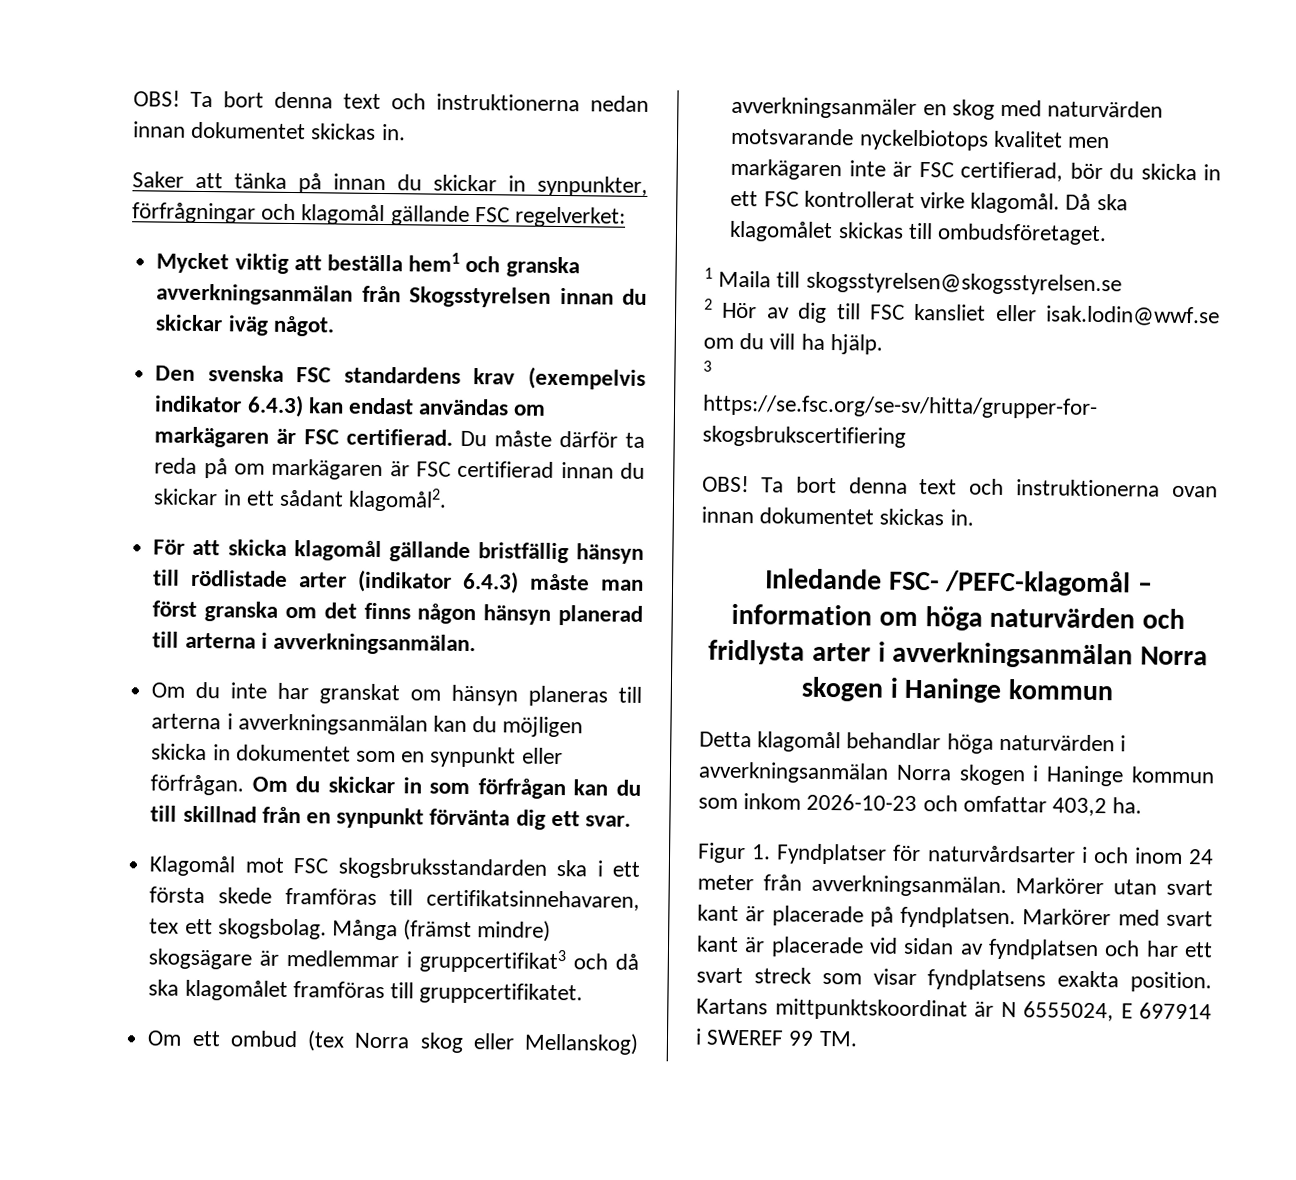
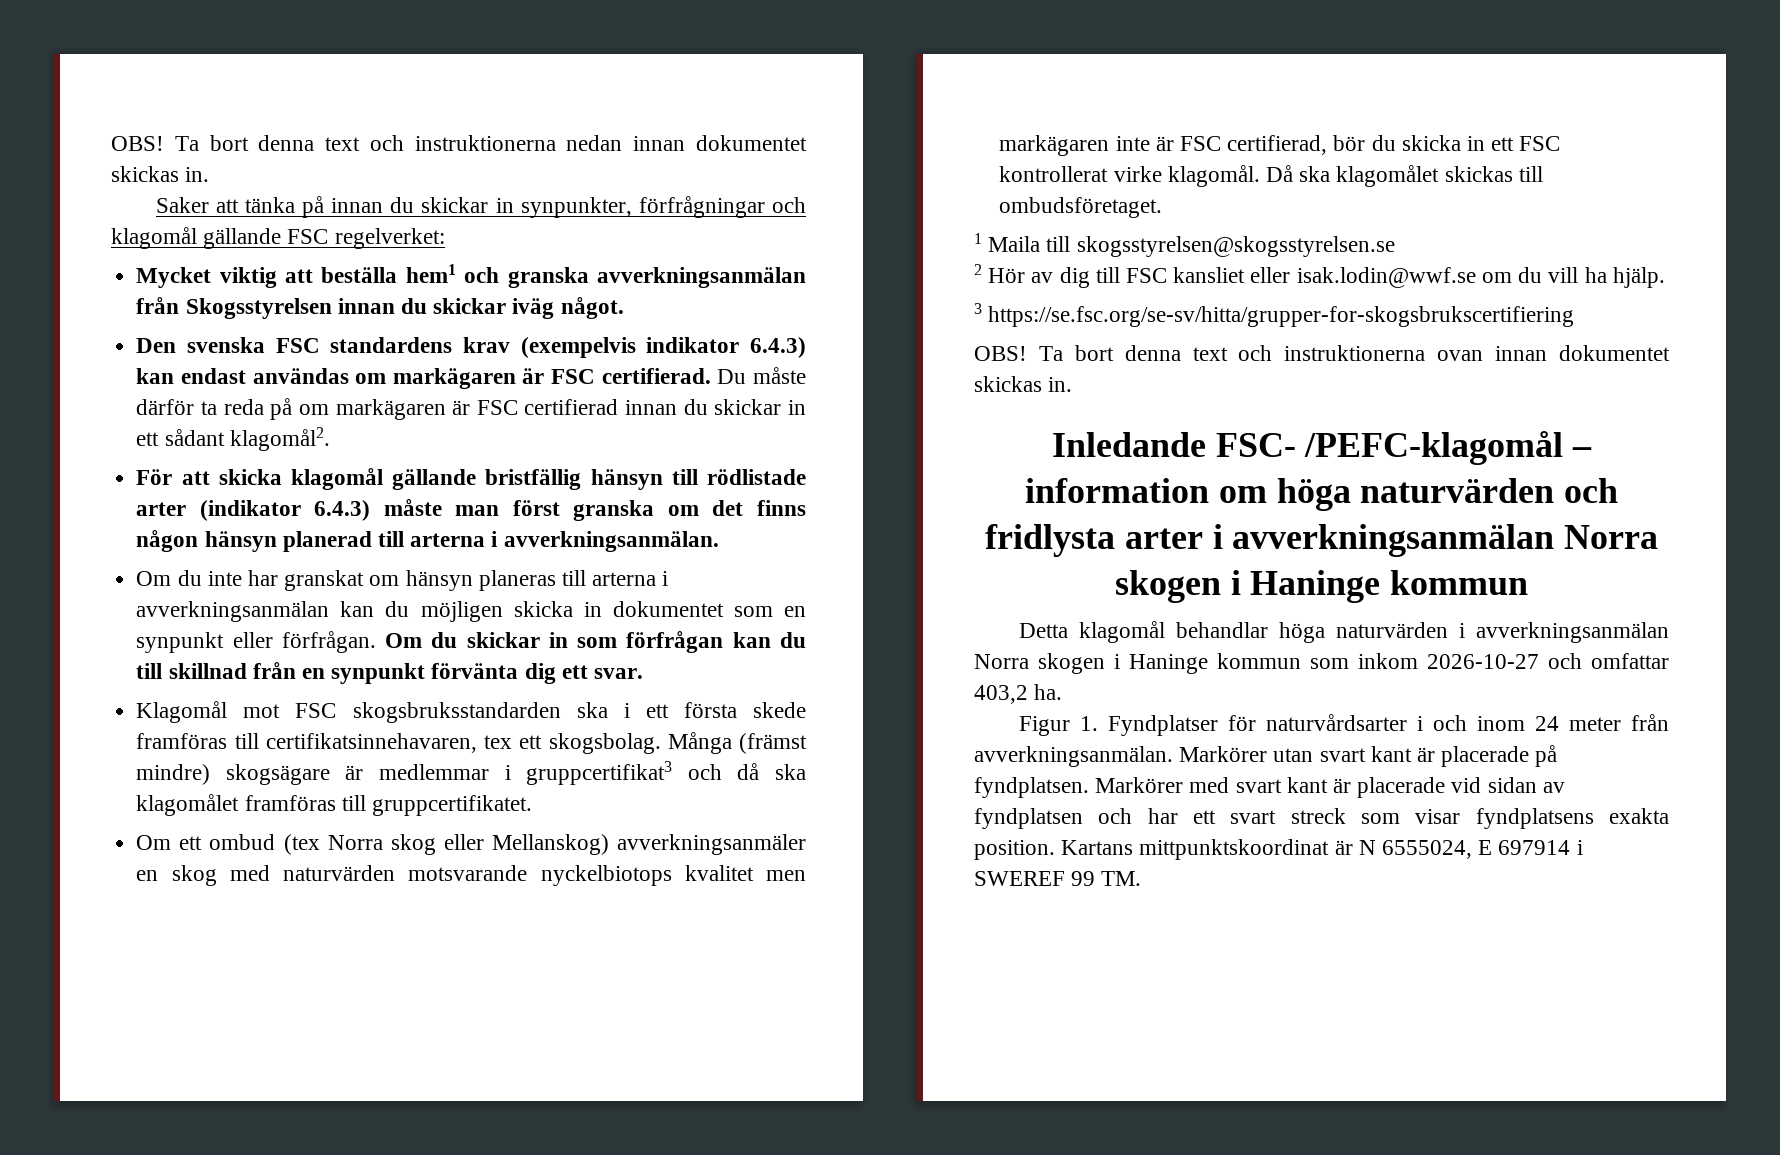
[806,793,918,812] 2026-10-23 -> [1427,654,1539,669] 2026-10-27

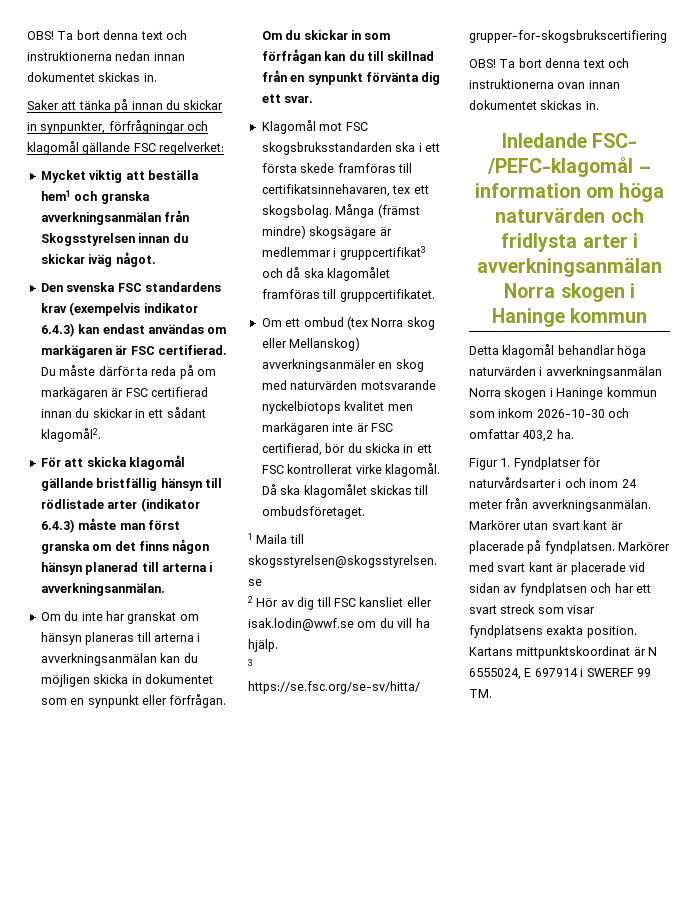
[1427,654,1539,669] 2026-10-27 -> [536,409,605,418] 2026-10-30

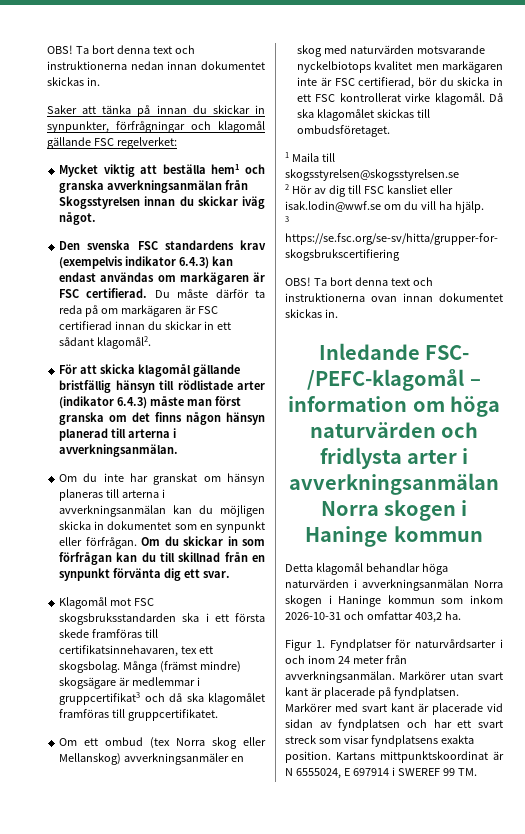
[536,409,605,418] 2026-10-30 -> [285,612,341,620] 2026-10-31

